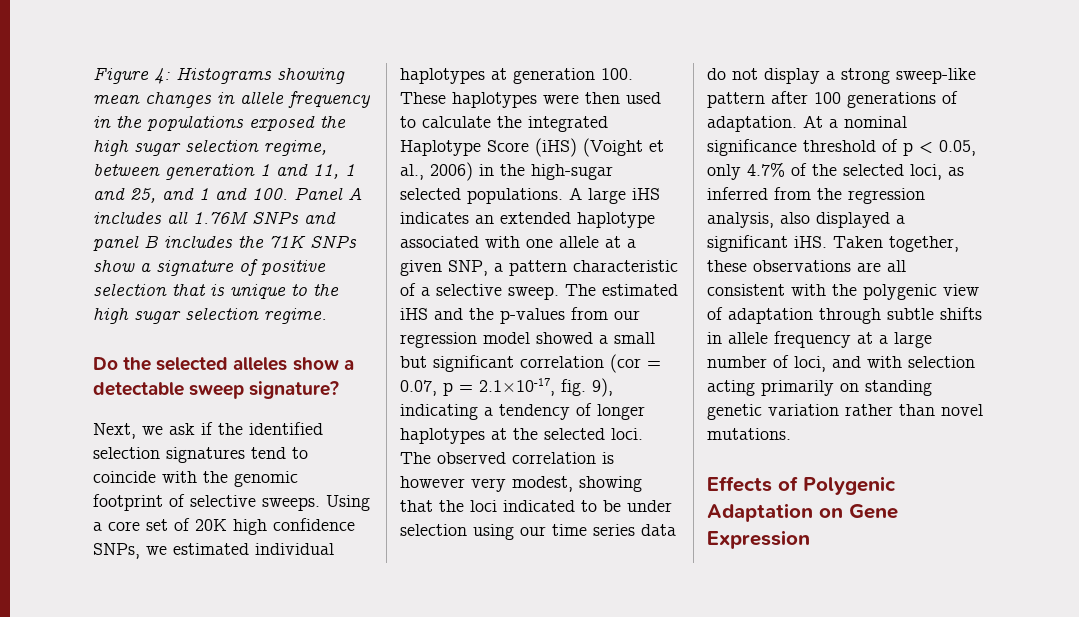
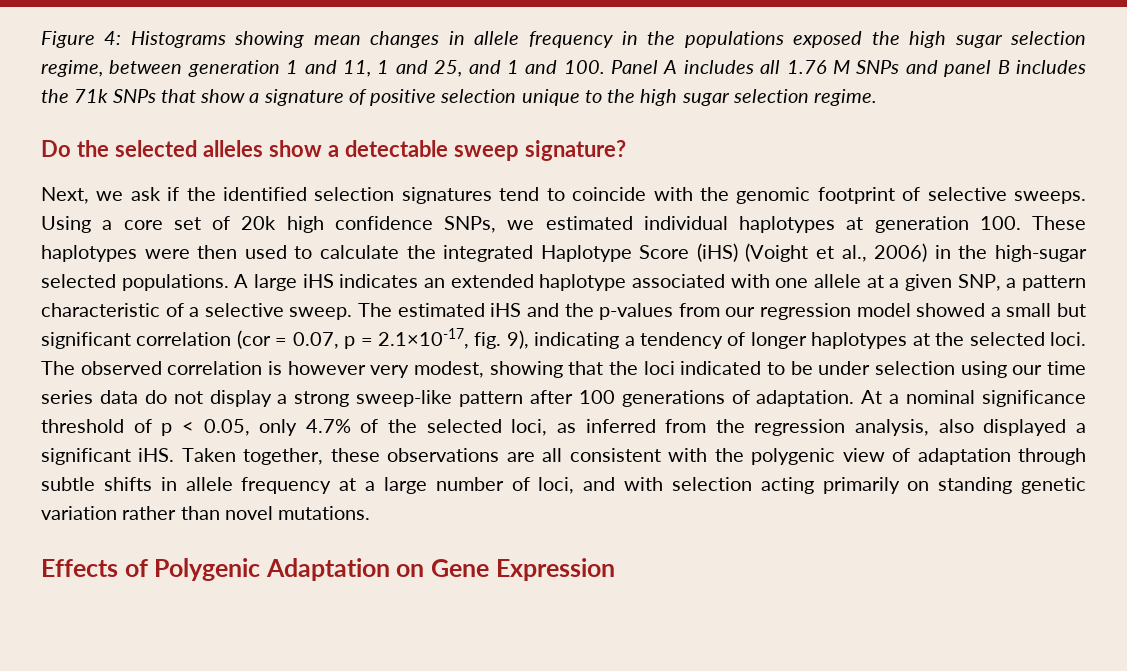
[193,211,248,224] 1.76M -> [786,60,851,74] 1.76 M
[269,235,357,248] 71K SNPs -> [74,89,196,103] 71k SNPs that
[172,283,225,296] that is -> (517, 96) none
[195,519,227,531] 20K -> [241,216,277,230] 20k

